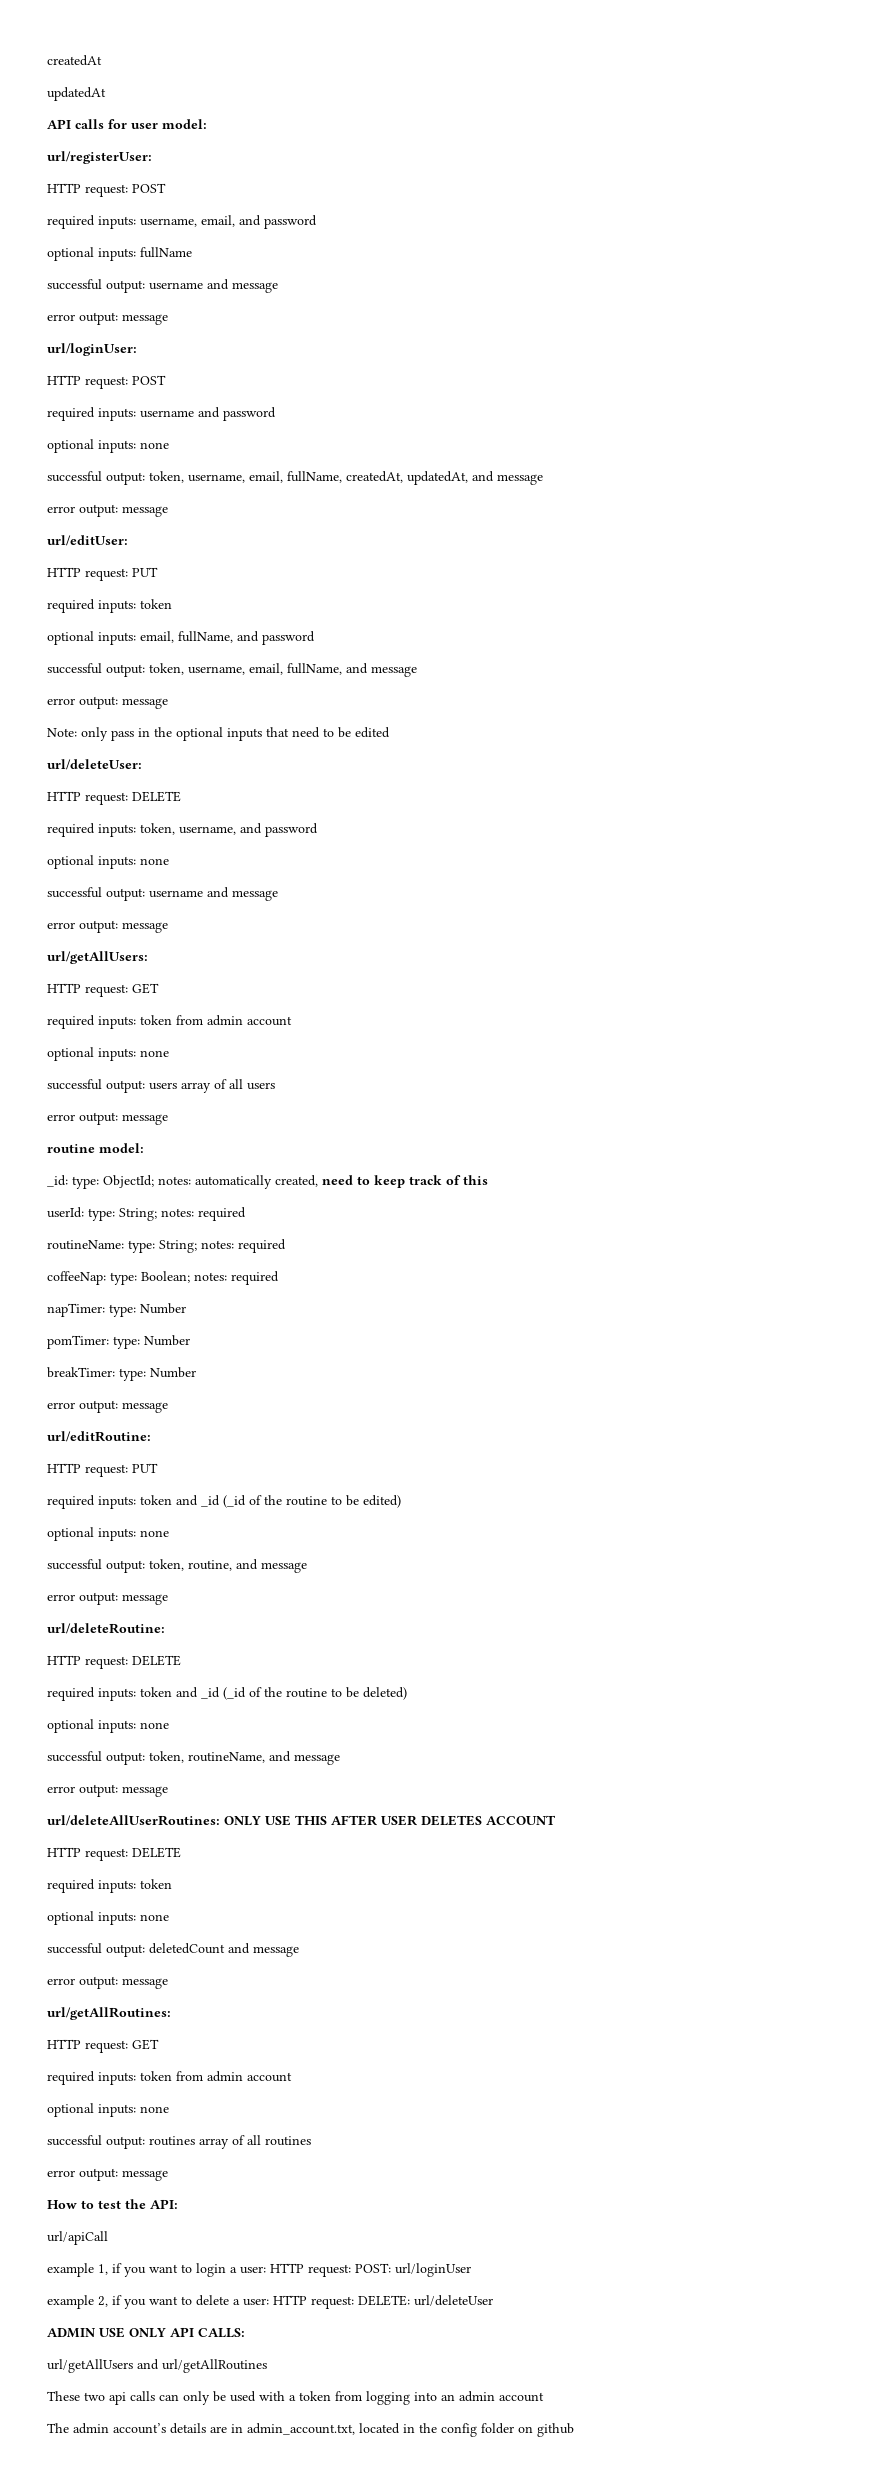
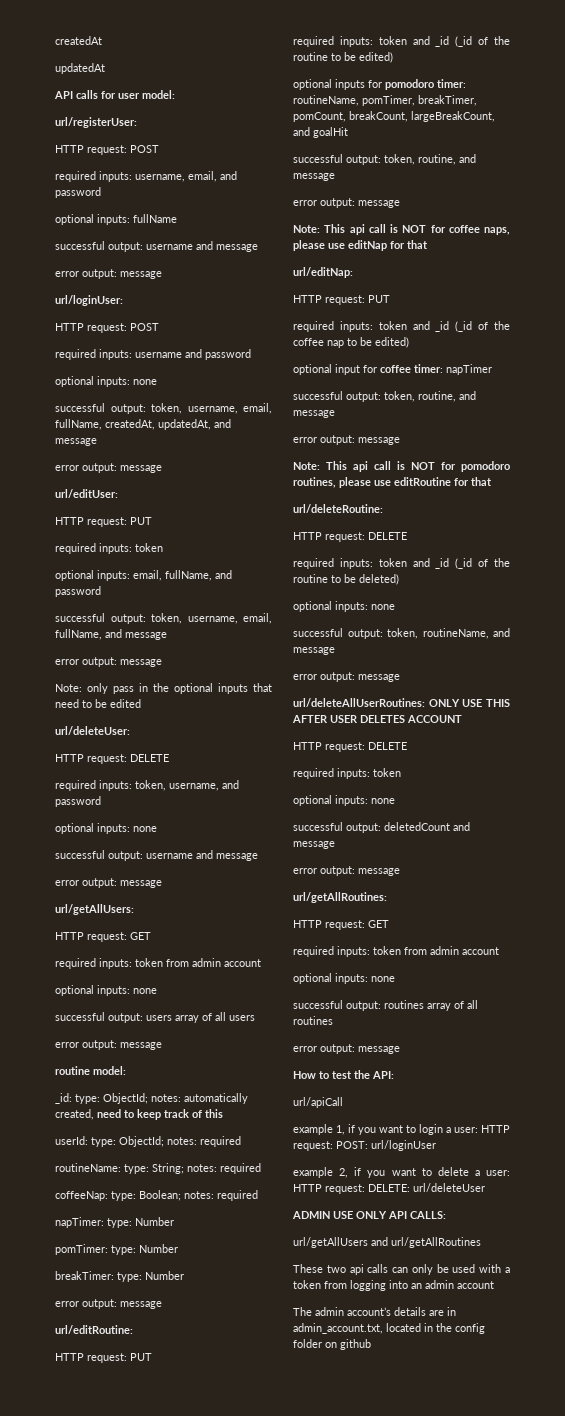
[119,1208,157,1221] String; -> [119,1136,164,1147] ObjectId;
[98,1528,169,1541] [47,1559,307,1573] [47,1592,168,1605] inputs: none // successful output: token, routine, and message // error output: message -> [335,79,466,90] [293,95,477,106] [293,111,495,122] [293,127,348,138] [293,154,476,165] [293,173,335,181] [293,198,400,208] [293,224,510,235] [293,240,428,251] [293,267,353,278] [293,295,390,305] [293,321,510,332] [293,337,409,348] [293,364,492,375] [293,391,476,402] [293,410,335,418] [293,435,400,445] [293,461,510,472] [293,477,492,488] inputs for pomodoro timer: routineName, pomTimer, breakTimer, pomCount, breakCount, largeBreakCount, and goalHit // successful output: token, routine, and message // error output: message // Note: This api call is NOT for coffee naps, please use editNap for that // url/editNap: // HTTP request: PUT // required inputs: token and _id (_id of the coffee nap to be edited) // optional input for coffee timer: napTimer // successful output: token, routine, and message // error output: message // Note: This api call is NOT for pomodoro routines, please use editRoutine for that

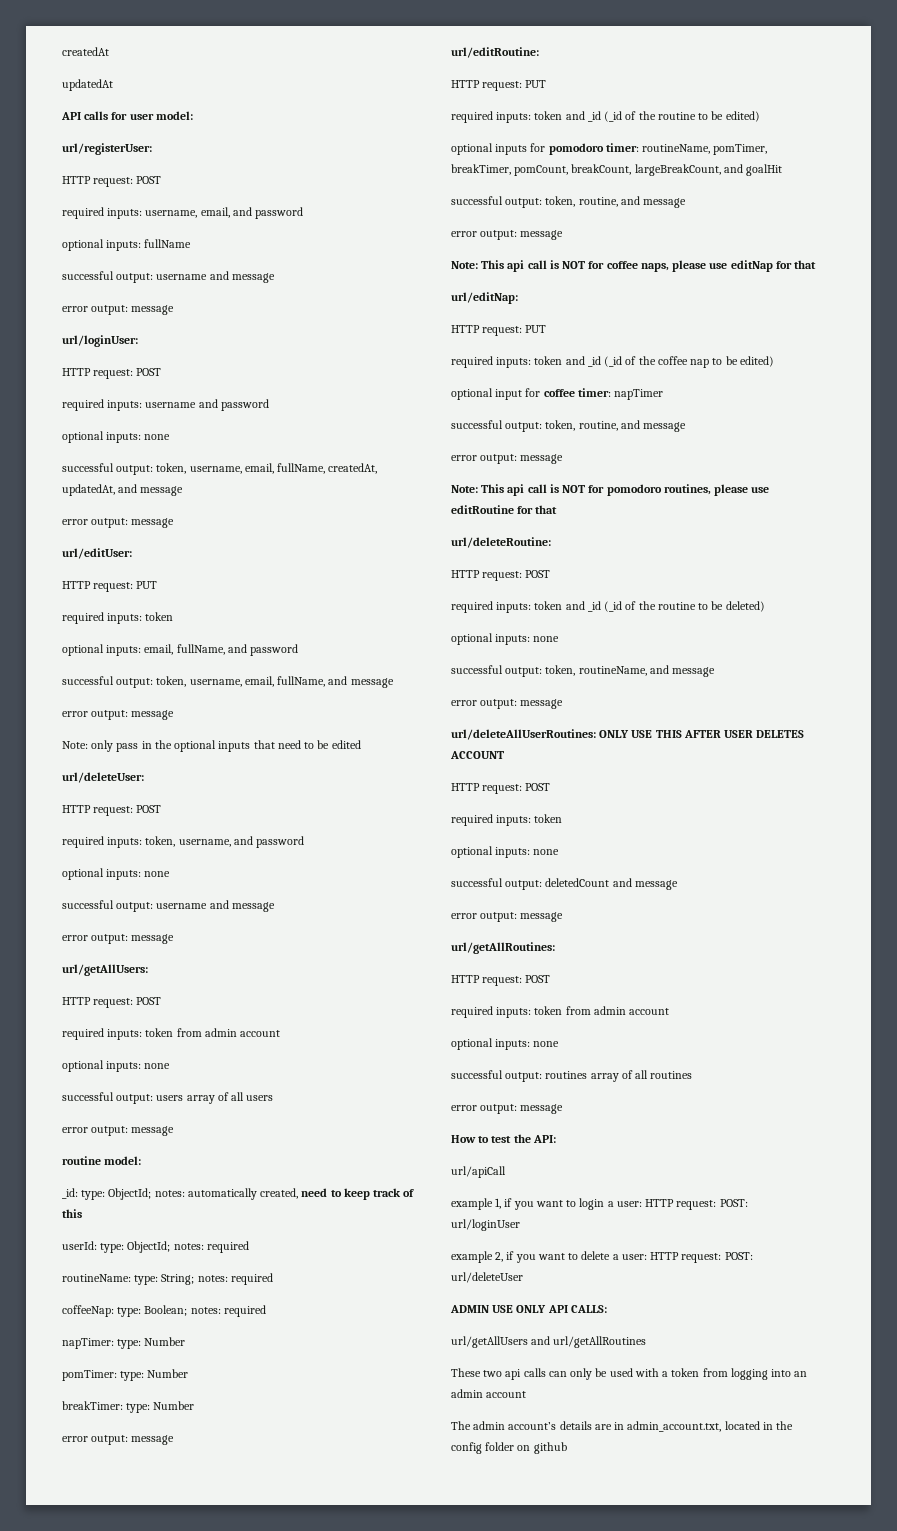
[130,754,169,762] DELETE -> [136,805,162,813] POST
[130,932,151,940] GET -> [136,997,162,1005] POST
[368,532,407,540] DELETE -> [525,570,551,578] POST
[368,742,407,750] DELETE -> [525,783,551,791] POST
[368,920,389,928] GET -> [525,975,551,983] POST
[368,1184,410,1192] DELETE: -> [724,1252,753,1260] POST:

